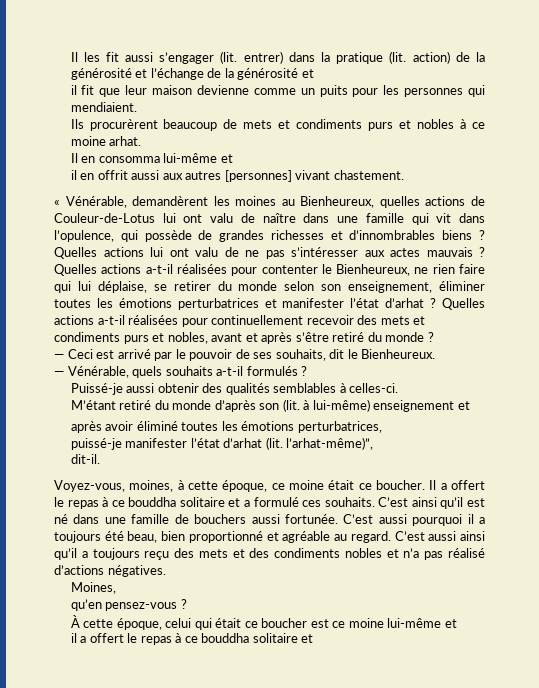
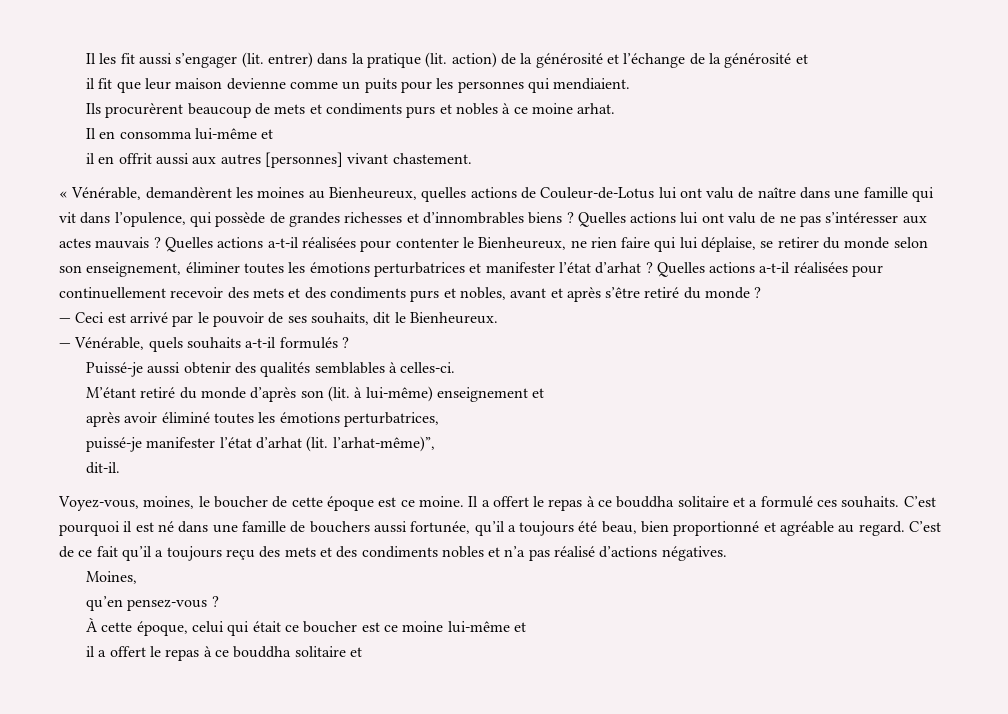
(426, 320) none -> [304,287,326,299] des
[177,480,425,492] à cette époque, ce moine était ce boucher. -> [198,496,464,511] le boucher de cette époque est ce moine.
[411,497,464,509] ainsi qu’il -> [59,521,133,536] pourquoi il
[284,514,474,526] fortunée. C’est aussi pourquoi il -> [410,521,505,536] fortunée, qu’il
[428,531,486,541] aussi ainsi -> [59,546,118,558] de ce fait

